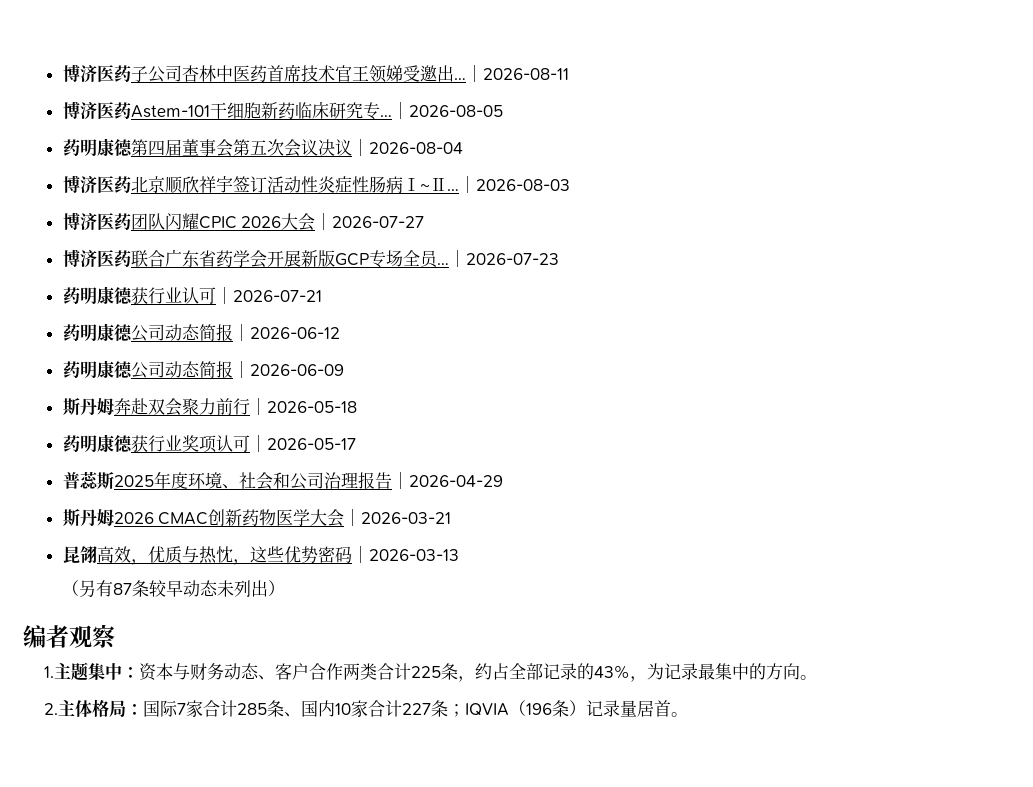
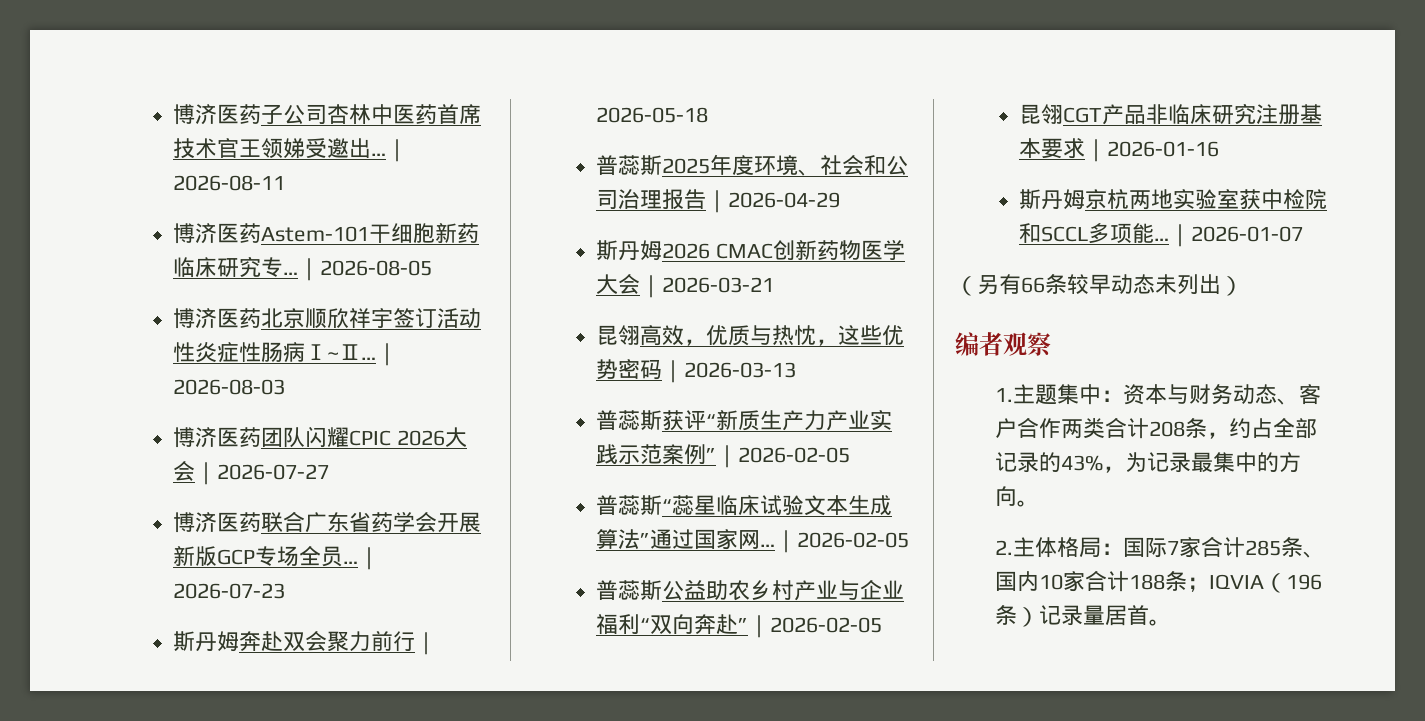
[62,138,463,157] // 药明康德第四届董事会第五次会议决议｜2026-08-04 -> (433, 268) none
[62,286,322,304] [62,323,340,342] [62,360,344,379] // 药明康德获行业认可｜2026-07-21 // 药明康德公司动态简报｜2026-06-12 // 药明康德公司动态简报｜2026-06-09 -> (286, 591) none
[62,434,356,453] // 药明康德获行业奖项认可｜2026-05-17 -> (709, 115) none
(459, 555) none -> [596,410,893,431] [596,444,851,468] [596,495,893,516] [596,529,910,553] [596,579,905,601] [596,614,883,638] [1019,103,1323,125] [1019,138,1220,162] [1019,189,1328,210] [1019,223,1304,247] // 普蕊斯获评“新质生产力产业实践示范案例”｜2026-02-05 // 普蕊斯“蕊星临床试验文本生成算法”通过国家网…｜2026-02-05 // 普蕊斯公益助农乡村产业与企业福利“双向奔赴”｜2026-02-05 // 昆翎CGT产品非临床研究注册基本要求｜2026-01-16 // 斯丹姆京杭两地实验室获中检院和SCCL多项能…｜2026-01-07
[112,583,132,595] 87 -> [1021,277,1045,293] 66
[410,666,441,678] 225 -> [1149,421,1186,437] 208
[401,703,431,715] 227 -> [1129,574,1166,590] 188

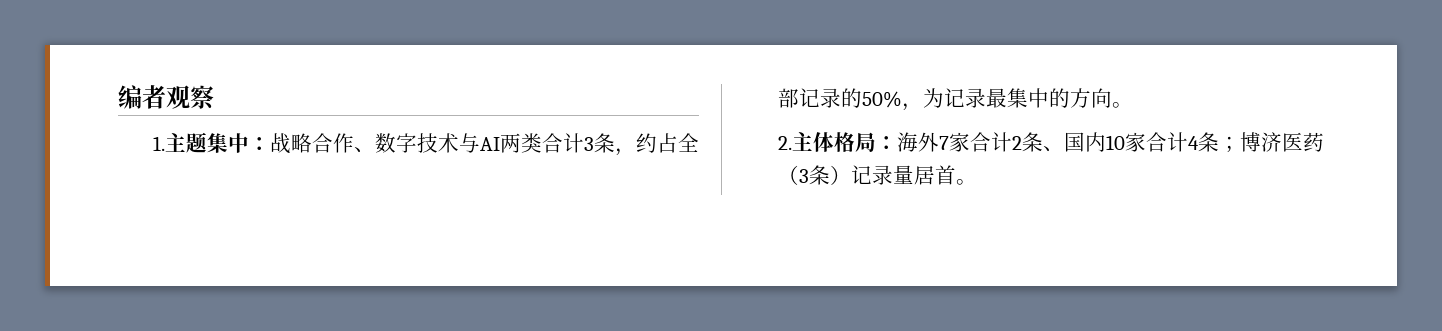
[173,104,482,125] [173,138,409,162] [173,175,286,191] [173,223,480,244] [173,256,433,281] [173,308,482,329] [173,341,399,366] [173,379,286,395] [173,426,467,448] [173,461,330,485] [173,511,482,533] [173,546,381,570] [173,583,286,599] [173,630,438,655] [596,107,709,123] [596,154,909,176] [596,189,841,213] [596,240,905,261] [596,274,775,298] [596,325,905,346] [596,359,797,383] [596,410,893,431] [596,444,851,468] [596,495,893,516] [596,529,910,553] [596,579,905,601] [596,614,883,638] [1019,103,1323,125] [1019,138,1220,162] [1019,189,1328,210] [1019,223,1304,247] [955,274,1243,296] 博济医药子公司杏林中医药首席技术官王领娣受邀出…｜2026-08-11 // 博济医药Astem-101干细胞新药临床研究专…｜2026-08-05 // 博济医药北京顺欣祥宇签订活动性炎症性肠病Ⅰ~Ⅱ…｜2026-08-03 // 博济医药团队闪耀CPIC 2026大会｜2026-07-27 // 博济医药联合广东省药学会开展新版GCP专场全员…｜2026-07-23 // 斯丹姆奔赴双会聚力前行｜2026-05-18 // 普蕊斯2025年度环境、社会和公司治理报告｜2026-04-29 // 斯丹姆2026 CMAC创新药物医学大会｜2026-03-21 // 昆翎高效，优质与热忱，这些优势密码｜2026-03-13 // 普蕊斯获评“新质生产力产业实践示范案例”｜2026-02-05 // 普蕊斯“蕊星临床试验文本生成算法”通过国家网…｜2026-02-05 // 普蕊斯公益助农乡村产业与企业福利“双向奔赴”｜2026-02-05 // 昆翎CGT产品非临床研究注册基本要求｜2026-01-16 // 斯丹姆京杭两地实验室获中检院和SCCL多项能…｜2026-01-07 // （另有66条较早动态未列出） // -> (118, 97) none
[1123,384,1322,405] [995,417,1062,438] 资本与财务动态、客户合作 -> [269,133,500,154] 战略合作、数字技术与AI
[1149,421,1186,437] 208 -> [583,137,594,151] 3
[1061,455,1104,471] 43% -> [861,91,902,108] 50%
[1123,537,1168,558] 国际 -> [896,132,939,152] 海外
[1245,540,1282,556] 285 -> [1011,136,1022,150] 2
[1129,571,1323,593] 188条；IQVIA（196 -> [1187,132,1324,152] [777,165,809,185] 4条；博济医药（3

